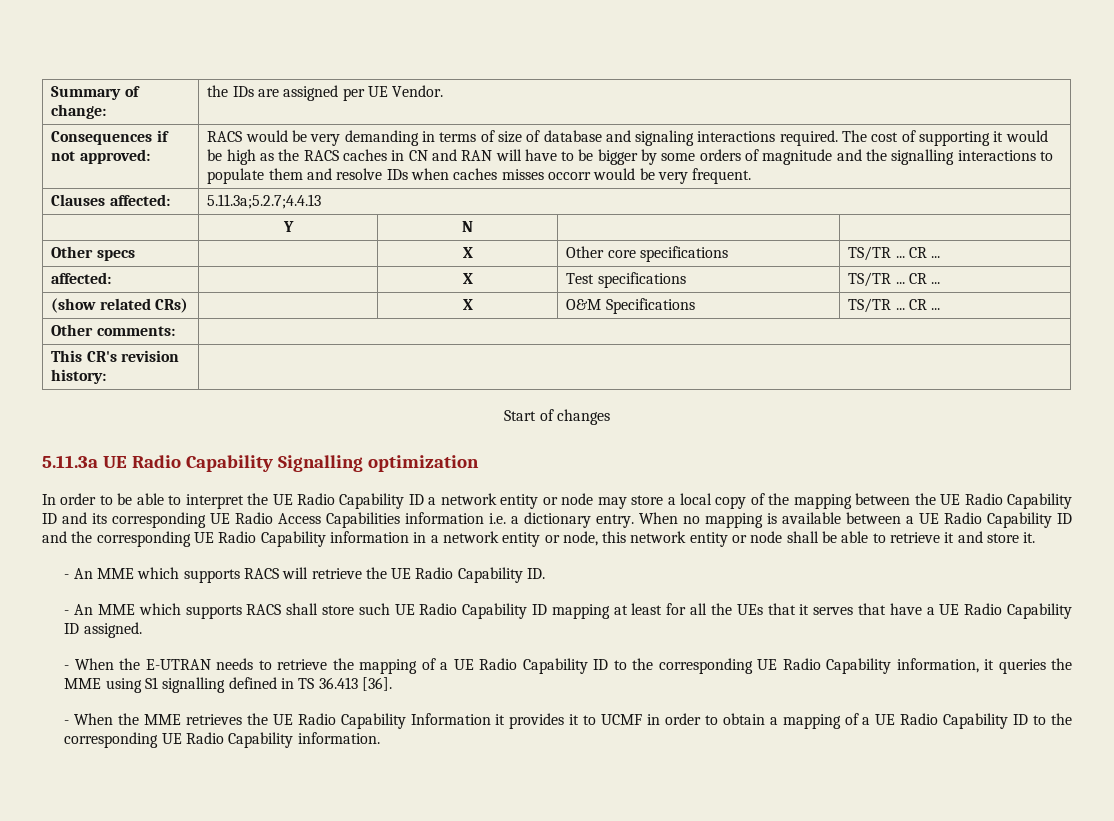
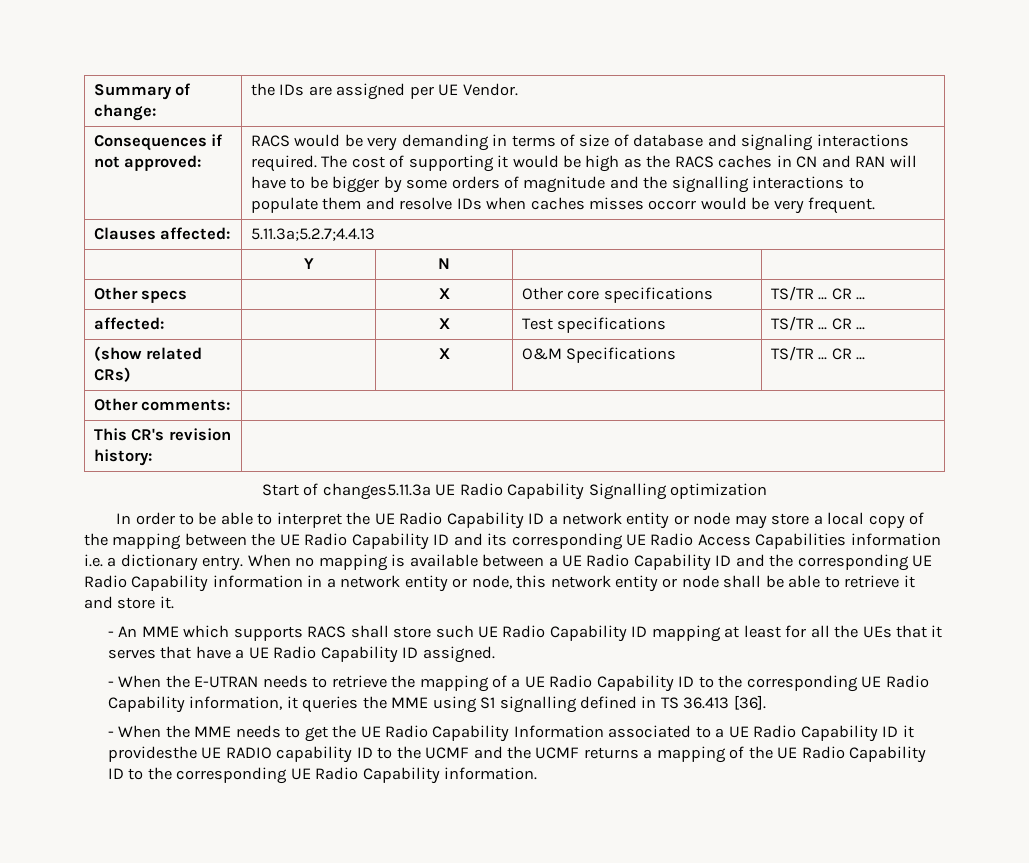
[556,409,610,425] [42,455,98,468] changes // 5.11.3a -> [322,483,431,500] changes5.11.3a
[64,567,546,583] // - An MME which supports RACS will retrieve the UE Radio Capability ID. -> (174, 602) none
[185,714,242,725] retrieves -> [235,725,328,742] needs to get
[495,713,765,729] it provides it to UCMF in order to obtain -> [608,725,914,742] [107,746,639,763] associated to a UE Radio Capability ID it providesthe UE RADIO capability ID to the UCMF and the UCMF returns
[862,717,871,725] a -> [748,746,773,759] the

